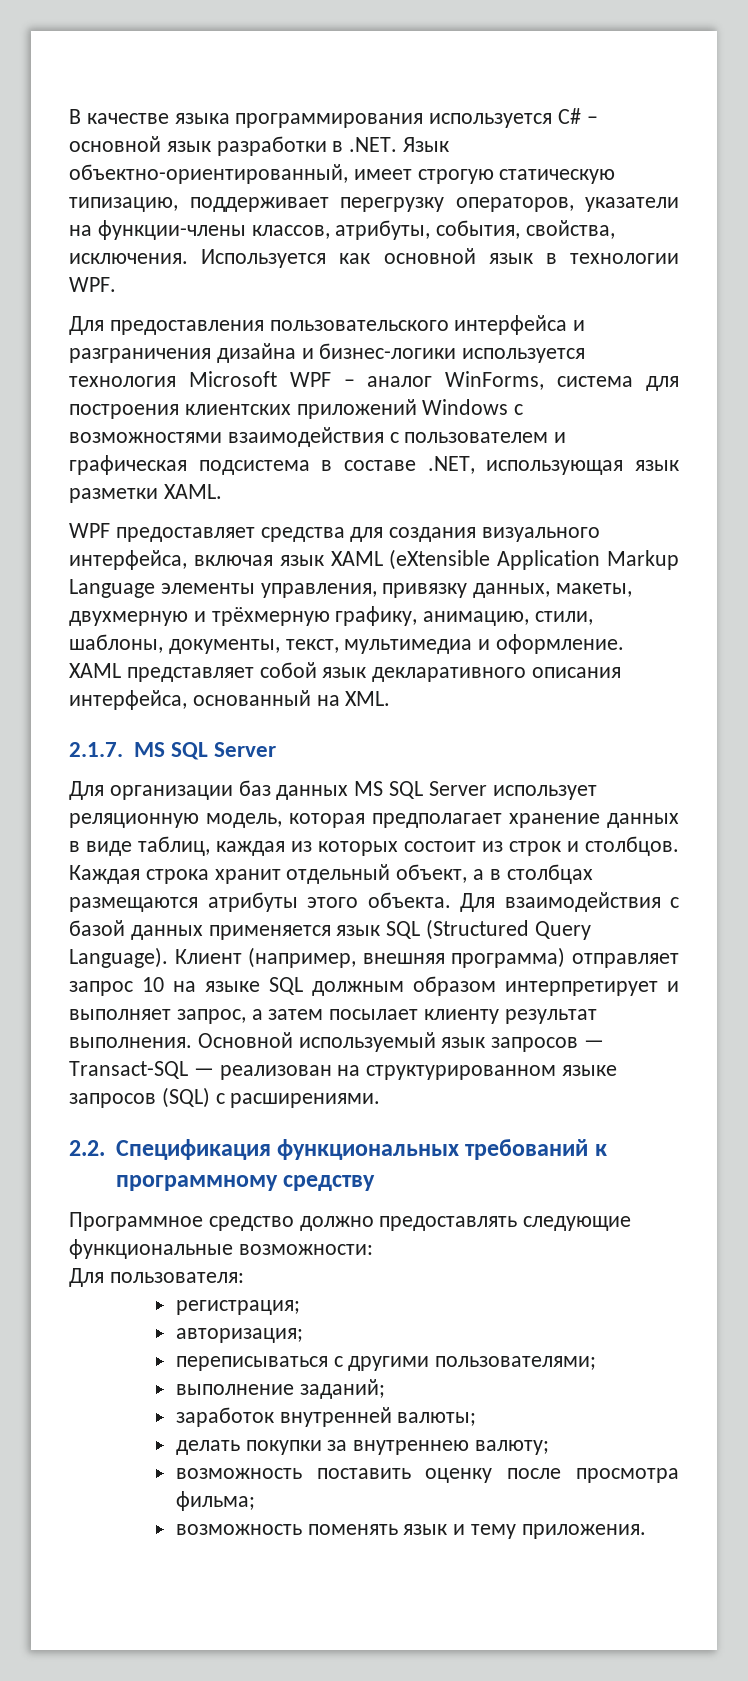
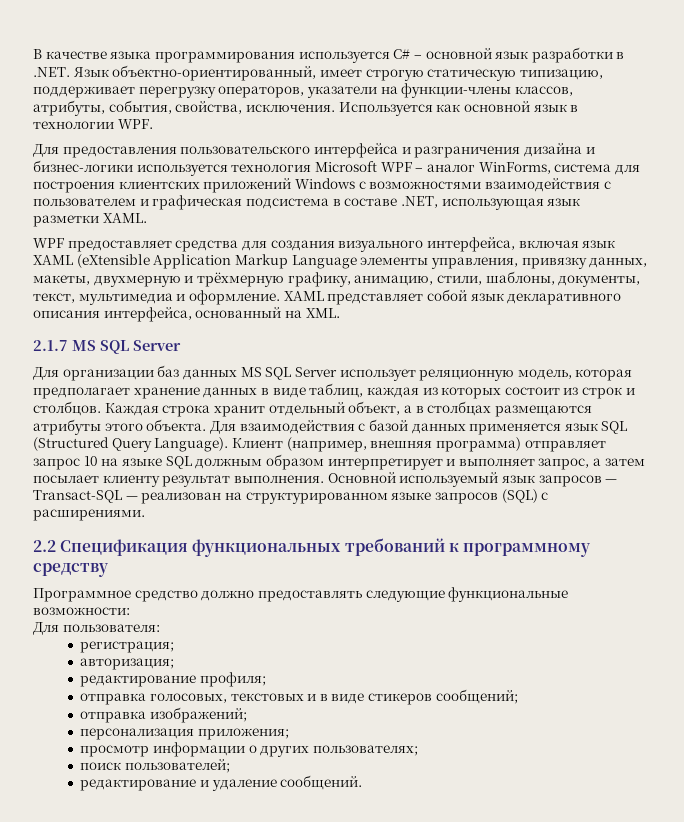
[69,742,123,757] 2.1.7. -> [33,340,68,351] 2.1.7
[69,1140,105,1156] 2.2. -> [33,540,56,552] 2.2
[175,1356,597,1371] [175,1379,385,1399] [175,1407,477,1427] [175,1440,549,1455] [175,1468,679,1483] [175,1491,255,1511] [175,1524,646,1539] переписываться с другими пользователями; // выполнение заданий; // заработок внутренней валюты; // делать покупки за внутреннею валюту; // возможность поставить оценку после просмотра фильма; // возможность поменять язык и тему приложения. -> [80,672,266,687] [80,689,518,705] [80,707,247,723] [80,728,289,740] [80,742,418,757] [80,759,230,773] [80,775,363,791] редактирование профиля; // отправка голосовых, текстовых и в виде стикеров сообщений; // отправка изображений; // персонализация приложения; // просмотр информации о других пользователях; // поиск пользователей; // редактирование и удаление сообщений.

